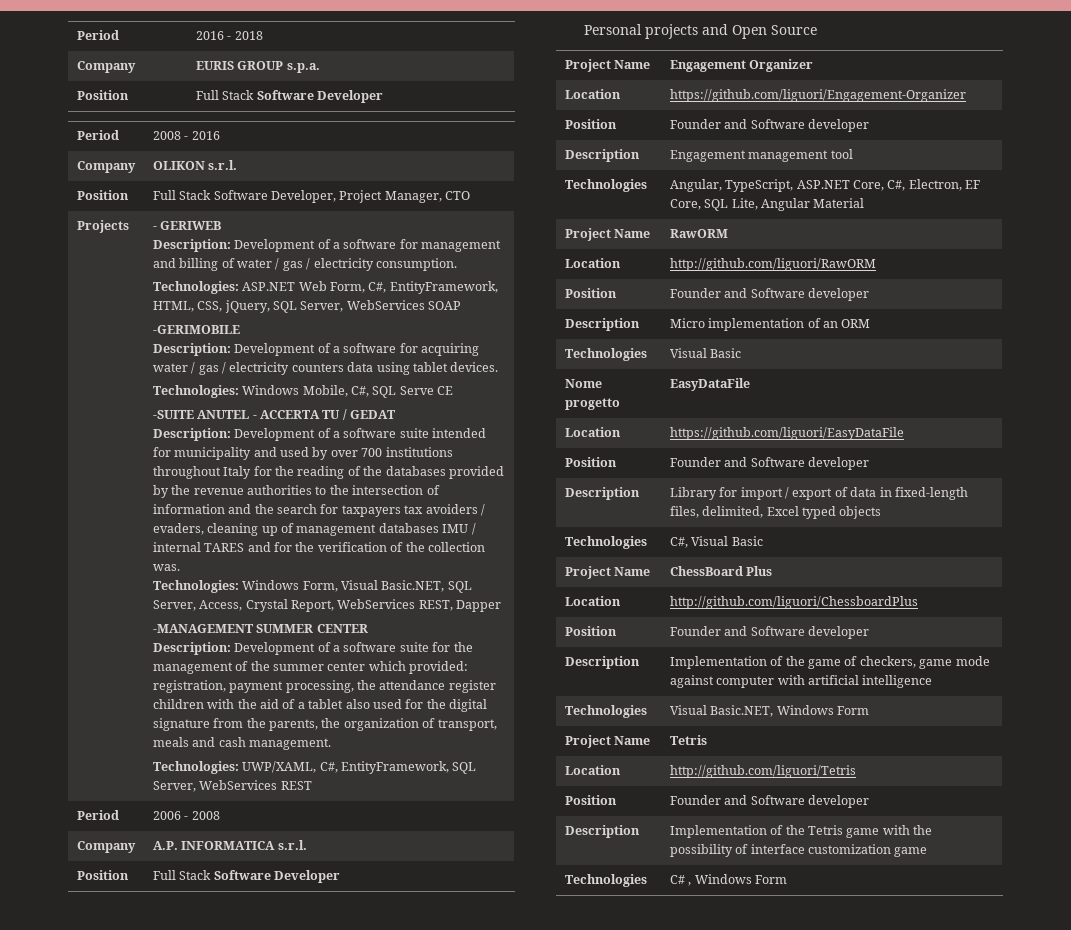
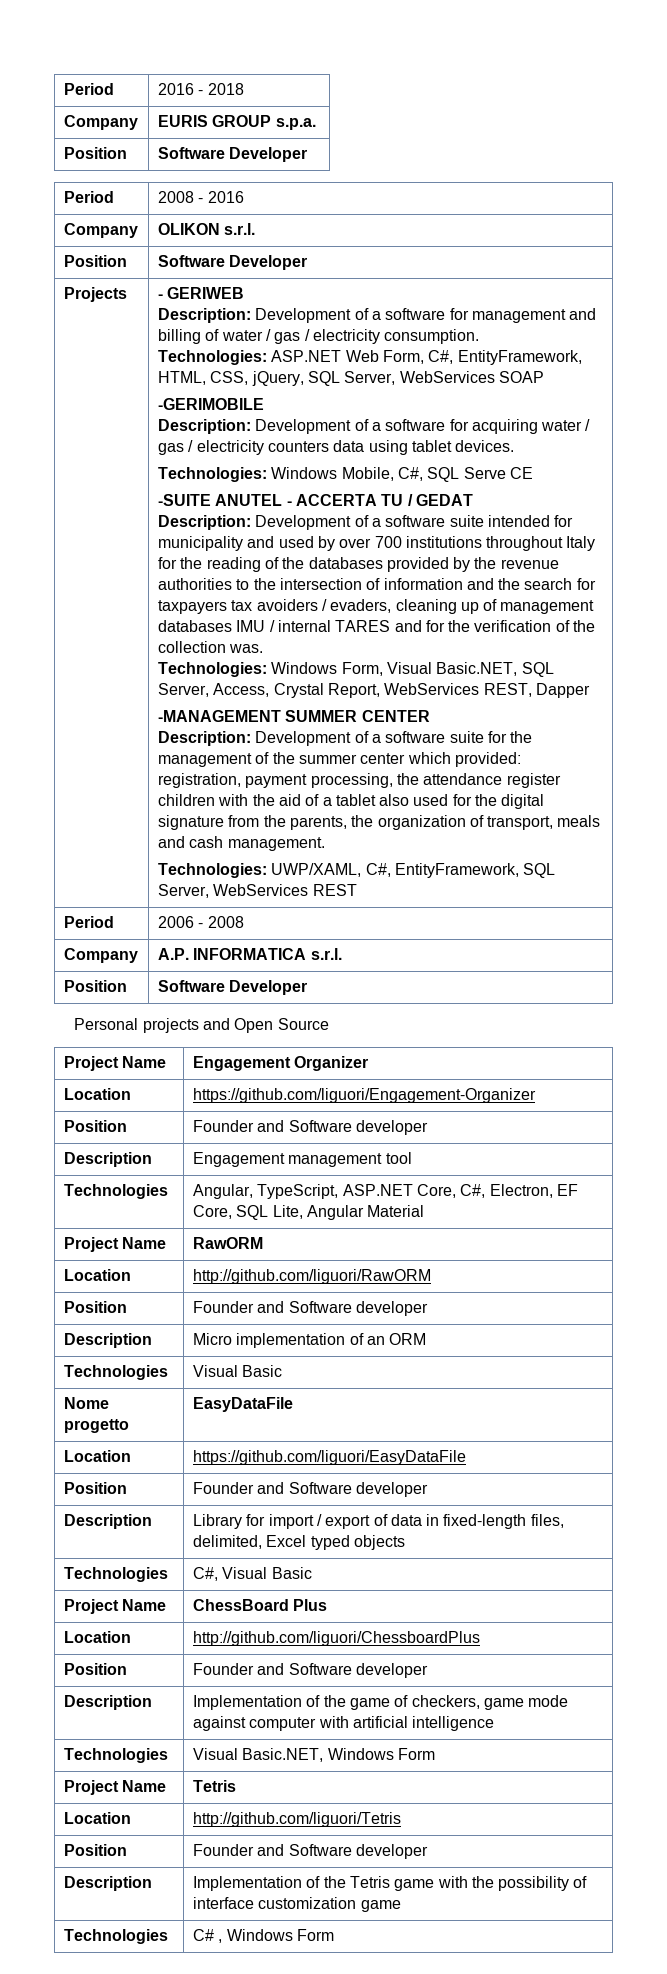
[195,90,255,100] Full Stack -> (127, 153) none
[152,190,471,203] Full Stack Software Developer, Project Manager, CTO -> [157,255,308,270] Software Developer
[152,870,212,880] Full Stack -> (127, 986) none

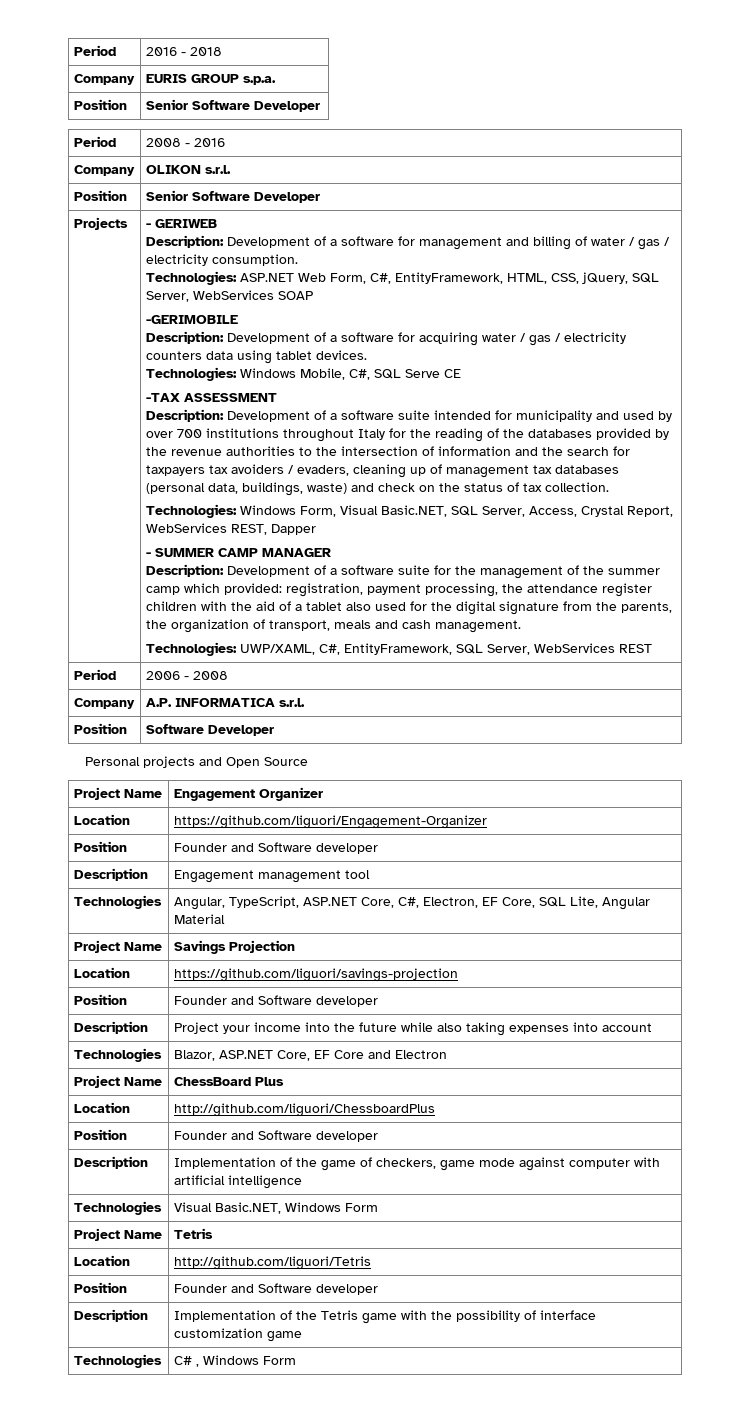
(127, 153) none -> [145,99,188,110] Senior
(127, 261) none -> [145,190,188,201] Senior
[157,494,473,506] -SUITE ANUTEL - ACCERTA TU / GEDAT -> [145,393,277,402] -TAX ASSESSMENT
[157,620,596,632] [157,641,264,653] databases IMU / internal TARES and for the verification of the collection was. -> [532,465,619,474] [145,482,609,496] tax databases (personal data, buildings, waste) and check on the status of tax collection.
[157,710,430,722] -MANAGEMENT SUMMER CENTER -> [145,548,331,557] - SUMMER CAMP MANAGER
[360,753,406,764] center -> [145,586,180,595] camp
[192,1237,263,1249] [63,1269,131,1281] [192,1269,431,1284] [63,1301,127,1313] [192,1301,428,1316] [63,1333,152,1348] [192,1333,427,1348] [63,1365,168,1380] [192,1365,283,1377] [63,1397,109,1409] [63,1419,129,1433] [192,1397,293,1412] [63,1450,131,1462] [192,1450,466,1465] [63,1482,127,1494] [192,1482,428,1497] [63,1514,152,1529] [192,1514,564,1529] [192,1535,405,1550] [63,1567,168,1582] [192,1567,312,1581] RawORM // Location | http://github.com/liguori/RawORM // Position | Founder and Software developer // Description | Micro implementation of an ORM // Technologies | Visual Basic // Nome progetto | EasyDataFile // Location | https://github.com/liguori/EasyDataFile // Position | Founder and Software developer // Description | Library for import / export of data in fixed-length files, delimited, Excel typed objects // Technologies | C#, Visual Basic -> [173,940,295,954] [73,967,130,978] [173,968,458,982] [73,994,127,1005] [173,995,378,1007] [73,1021,148,1034] [173,1022,652,1036] [73,1048,162,1062] [173,1050,447,1061] Savings Projection // Location | https://github.com/liguori/savings-projection // Position | Founder and Software developer // Description | Project your income into the future while also taking expenses into account // Technologies | Blazor, ASP.NET Core, EF Core and Electron

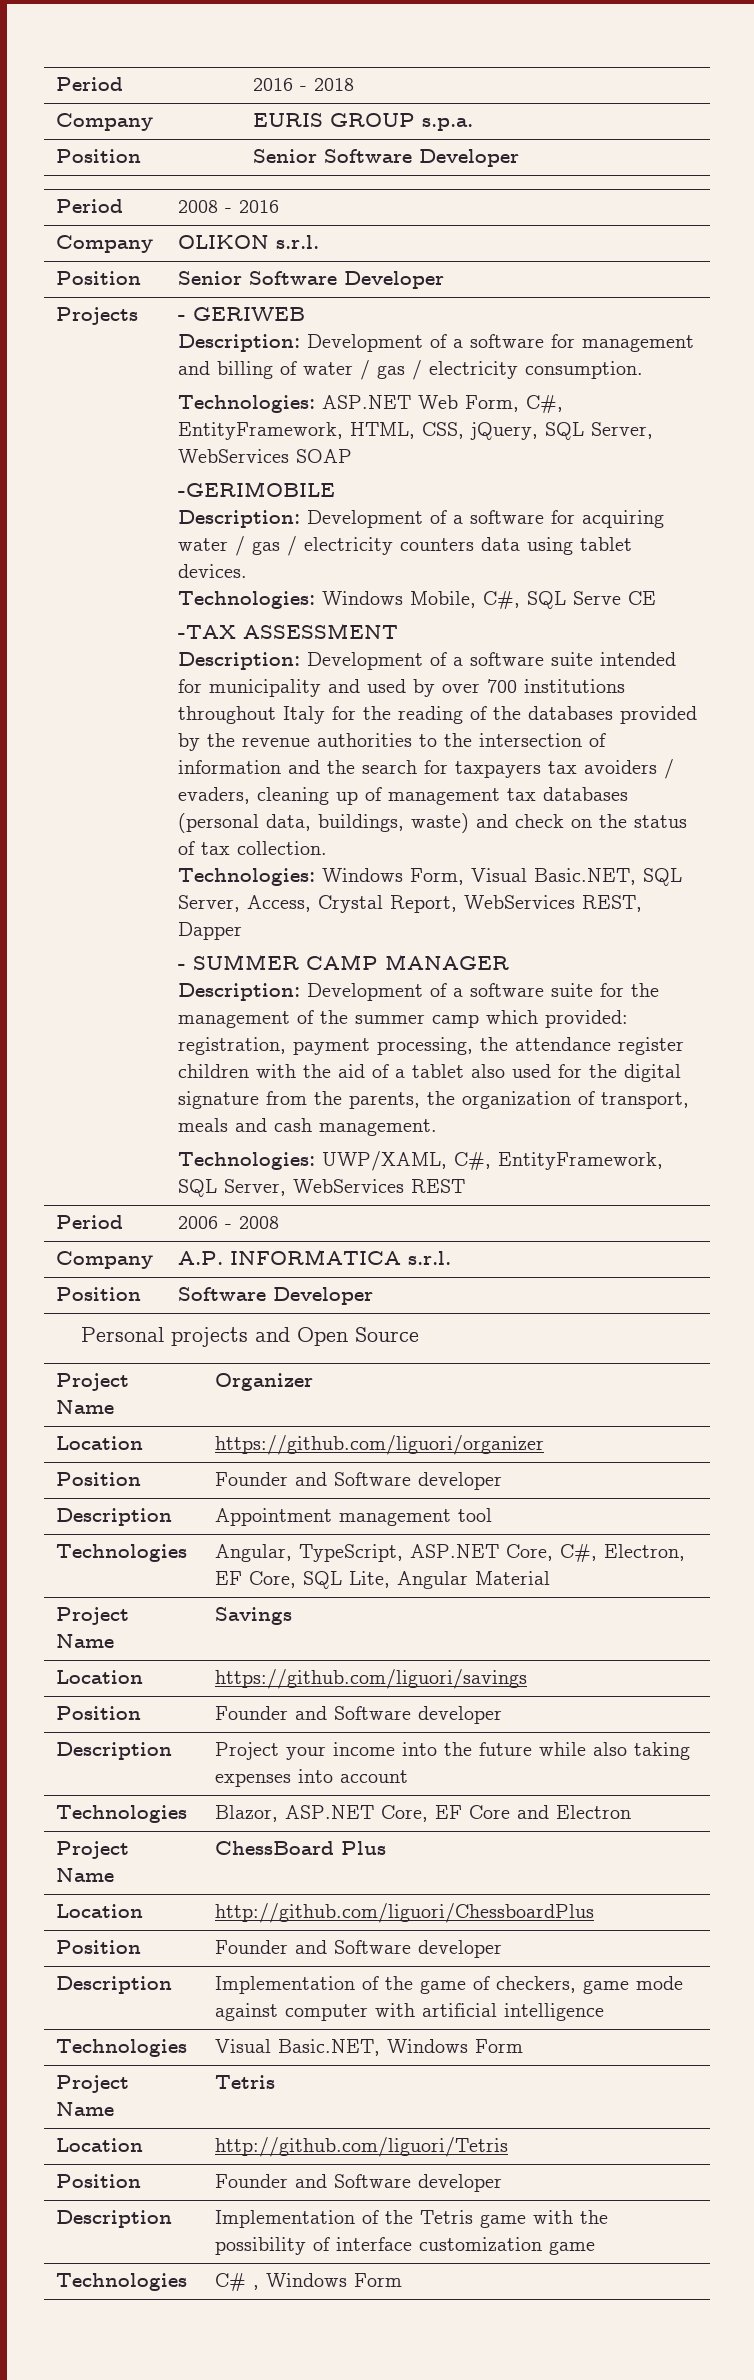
[173,789,255,801] Engagement -> (115, 1407) none
[173,815,487,829] [73,841,127,852] [173,842,378,854] [73,868,148,881] [173,870,254,883] https://github.com/liguori/Engagement-Organizer // Position | Founder and Software developer // Description | Engagement -> [215,1435,545,1455] [56,1472,142,1486] [215,1472,503,1490] [56,1508,173,1526] [215,1508,333,1526] https://github.com/liguori/organizer // Position | Founder and Software developer // Description | Appointment
[228,940,295,953] [73,967,130,978] [173,968,458,982] Projection // Location | https://github.com/liguori/savings-projection -> [56,1670,144,1684] [215,1669,528,1689] // Location | https://github.com/liguori/savings

